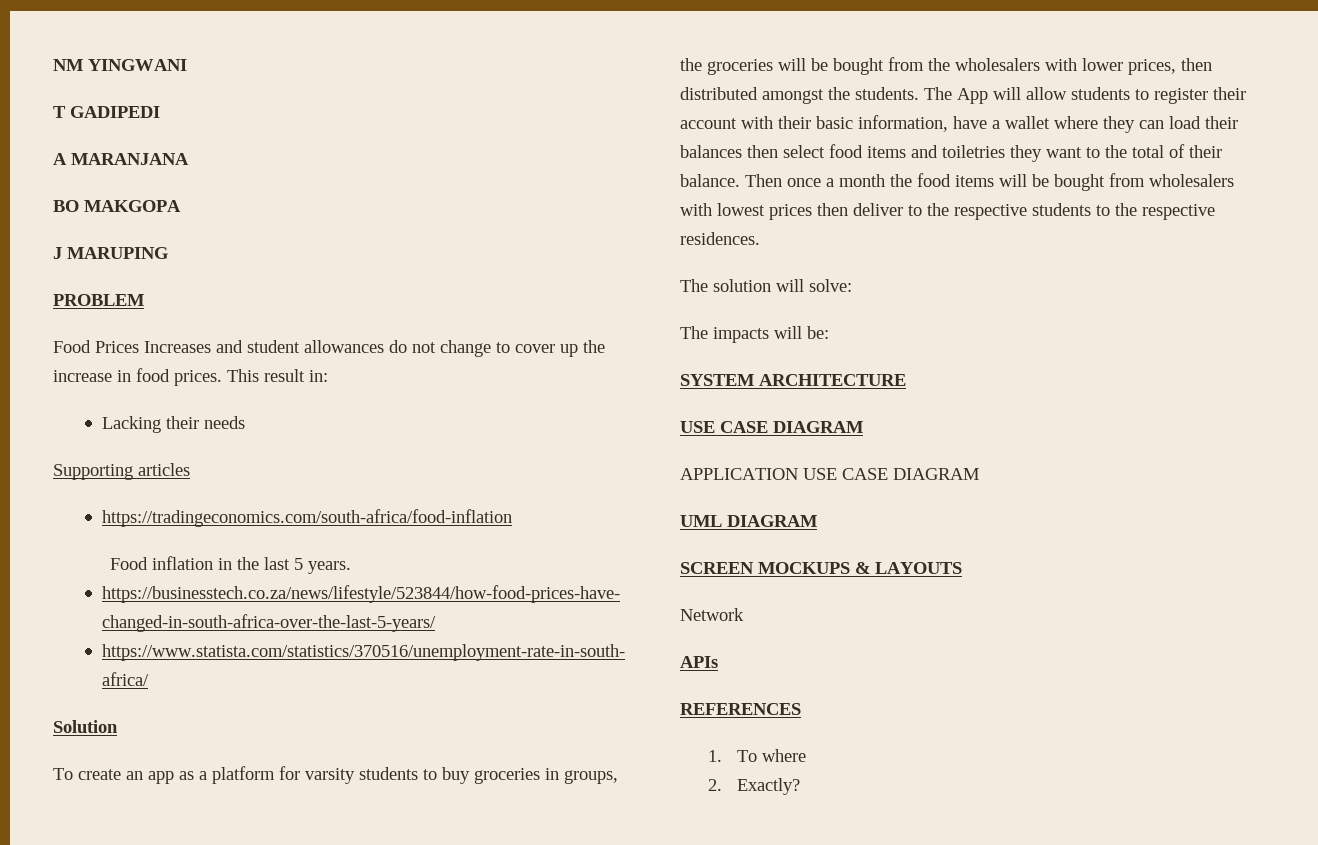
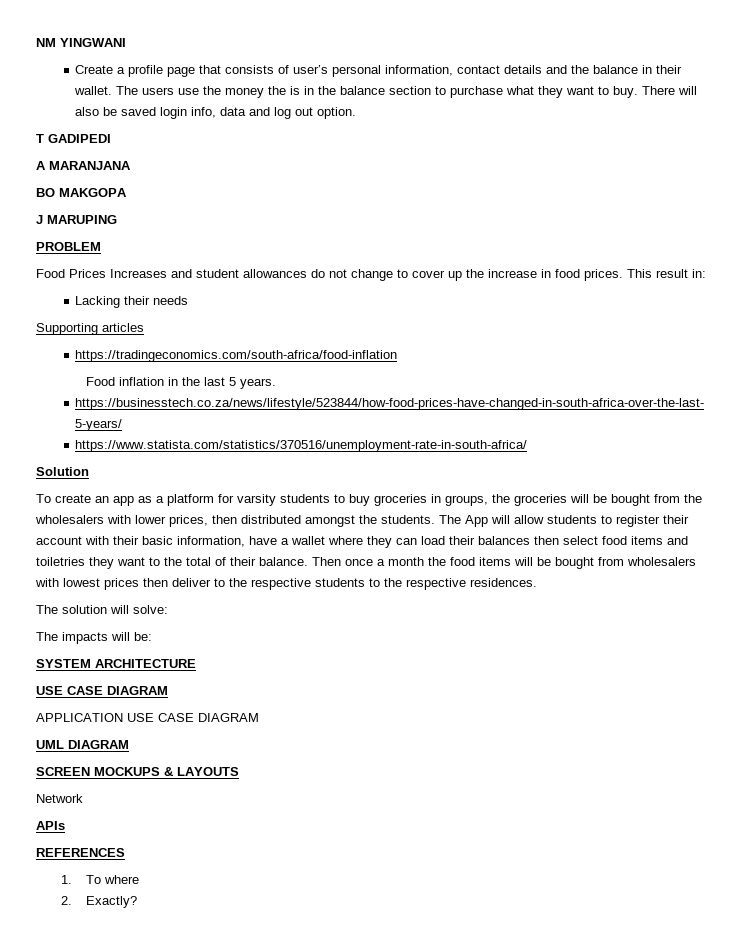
(187, 65) none -> [75,65,683,77] [74,86,698,98] [75,107,357,119] // Create a profile page that consists of user’s personal information, contact details and the balance in their wallet. The users use the money the is in the balance section to purchase what they want to buy. There will also be saved login info, data and log out option.

